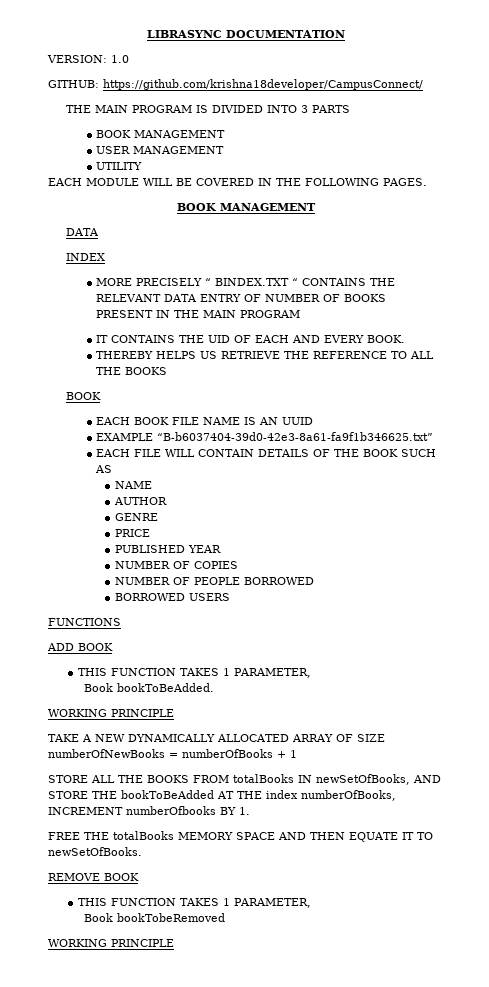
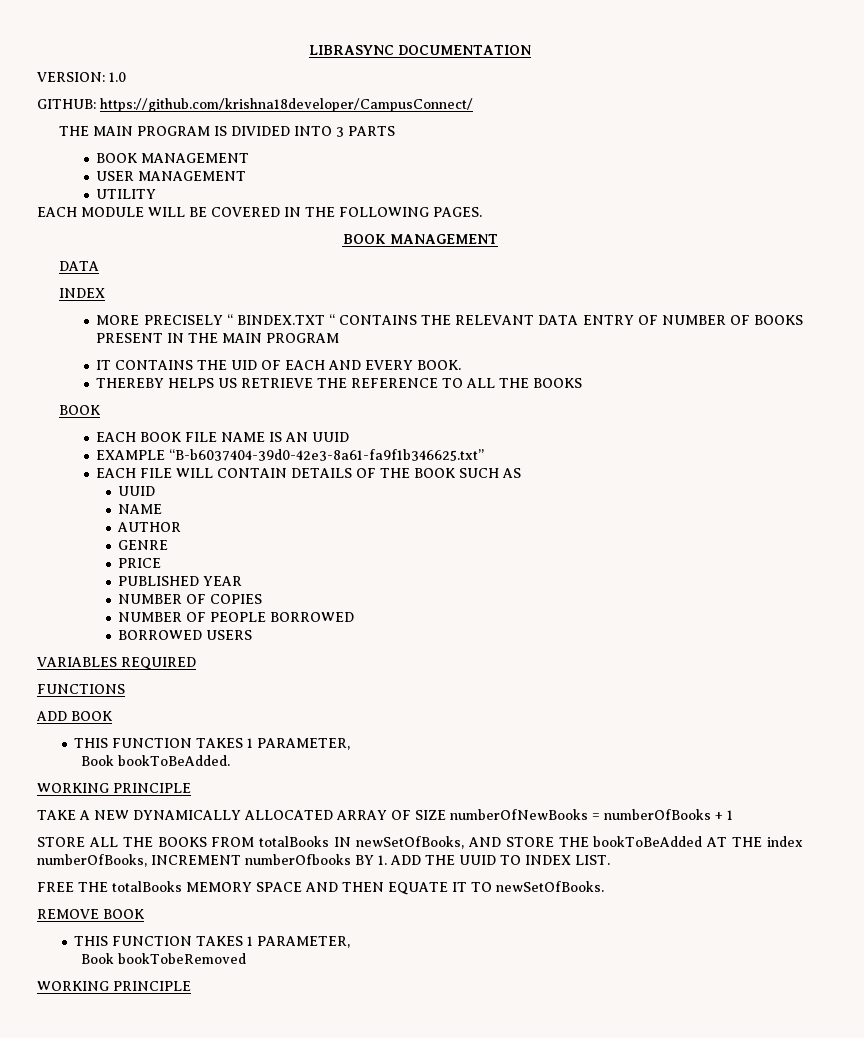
(113, 469) none -> [118,486,156,496] // UUID
(230, 597) none -> [37,657,196,670] // VARIABLES REQUIRED
(250, 811) none -> [390,855,610,865] ADD THE UUID TO INDEX LIST.

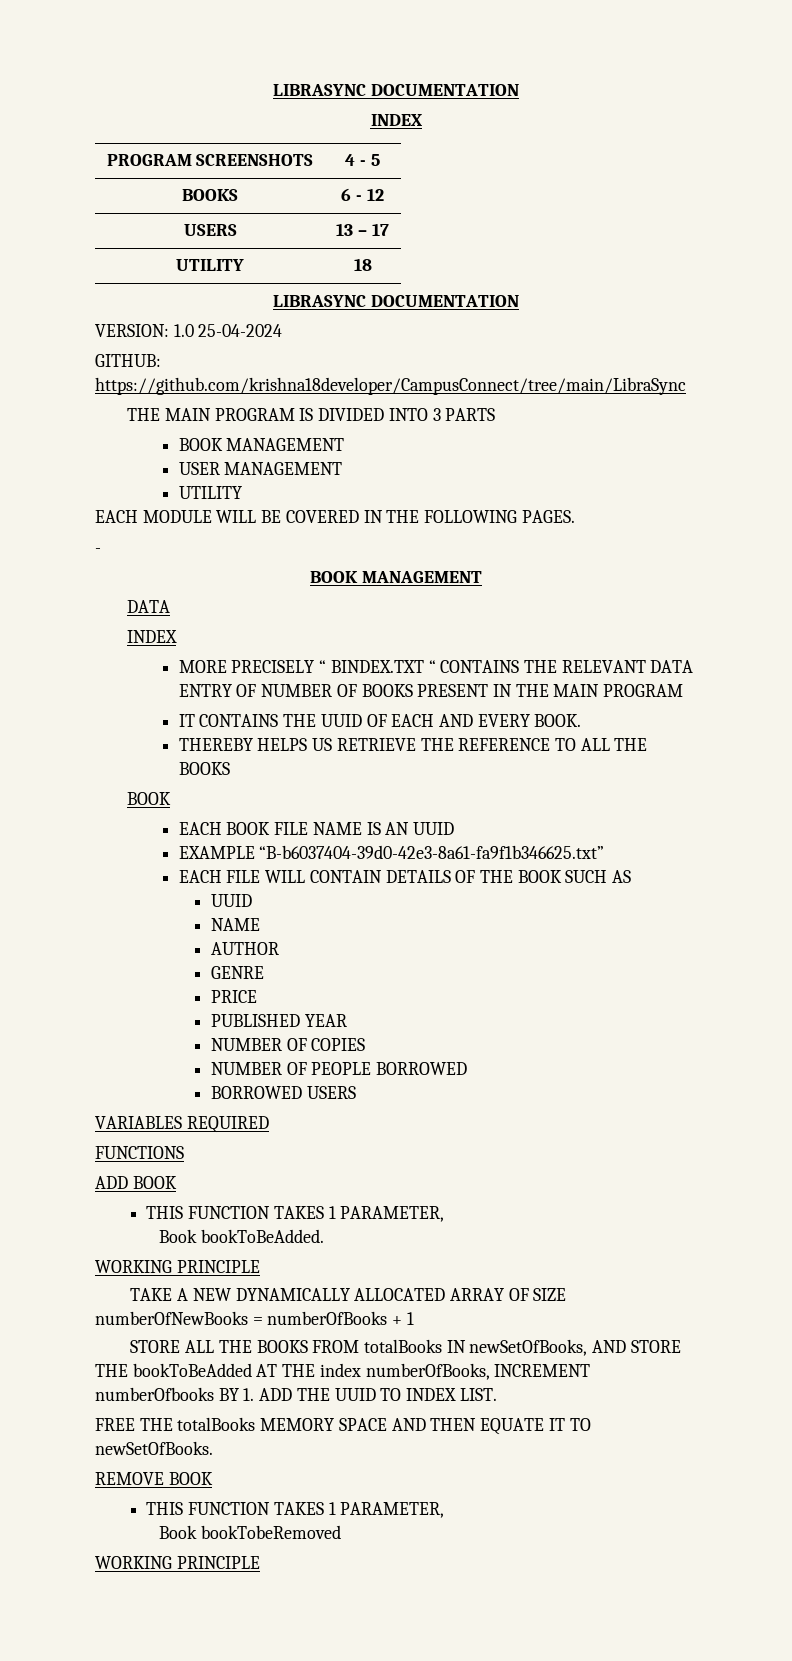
[309,45,531,55] LIBRASYNC DOCUMENTATION -> [273,84,519,96] [370,114,423,126] [106,154,314,166] [345,154,380,166] [182,189,238,201] [341,188,384,201] [183,224,237,236] [336,223,389,236] [176,259,244,271] [353,258,372,271] [273,295,519,307] LIBRASYNC DOCUMENTATION // INDEX // PROGRAM SCREENSHOTS | 4 - 5 // BOOKS | 6 - 12 // USERS | 13 – 17 // UTILITY | 18 // LIBRASYNC DOCUMENTATION
(126, 77) none -> [198,324,283,337] 25-04-2024
[100,98,473,112] https://github.com/krishna18developer/CampusConnect/ -> [95,377,686,395] https://github.com/krishna18developer/CampusConnect/tree/main/LibraSync
(482, 212) none -> [95,548,101,553] // -
[231,360,258,370] UID -> [320,714,362,727] UUID

